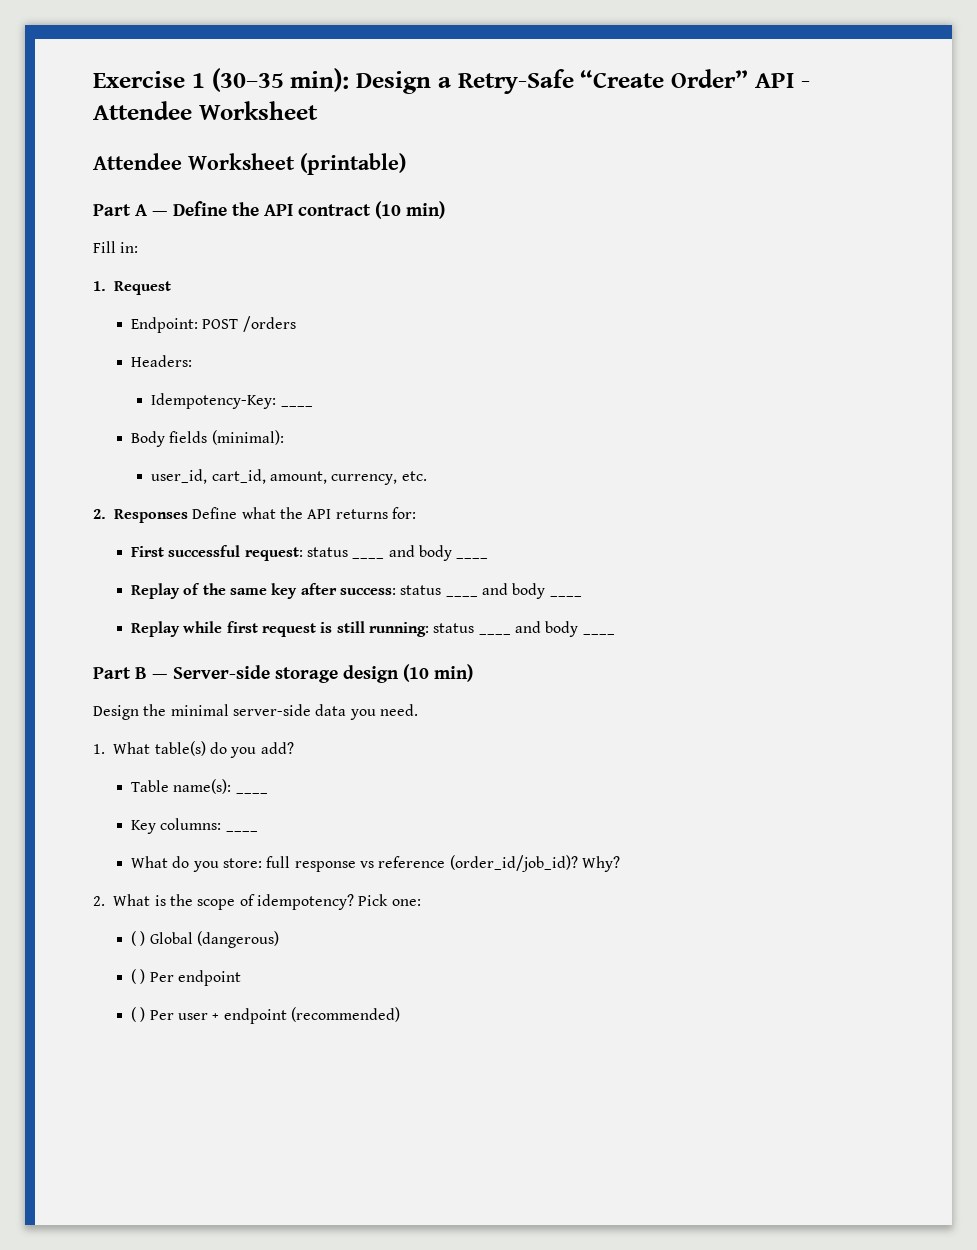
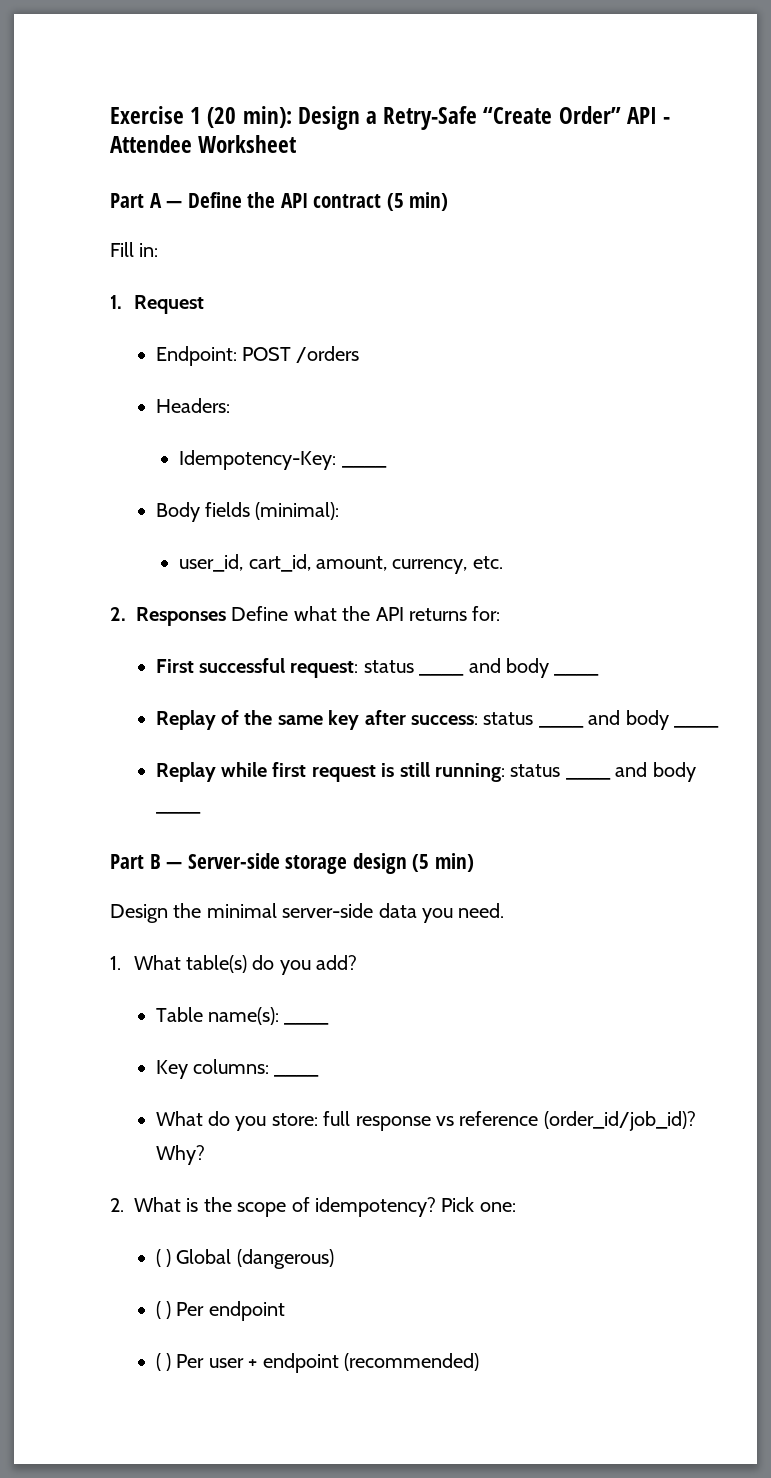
[211,68,284,92] (30–35 -> [207,107,237,128] (20
[93,153,406,175] // Attendee Worksheet (printable) -> (297, 144) none
[375,201,401,219] (10 -> [386,193,404,211] (5
[403,664,429,682] (10 -> [412,854,430,872] (5

